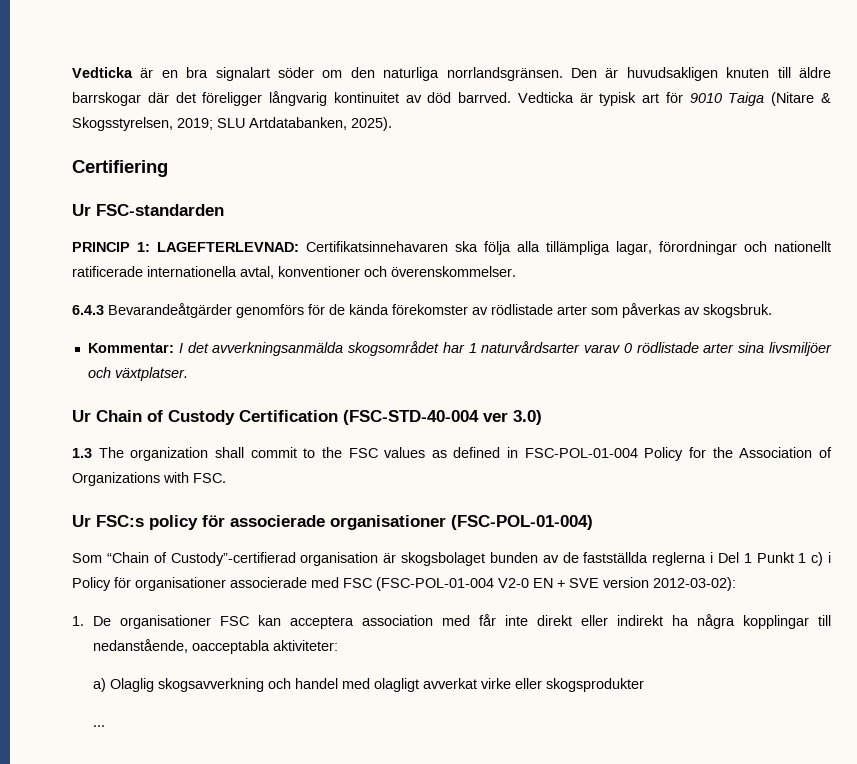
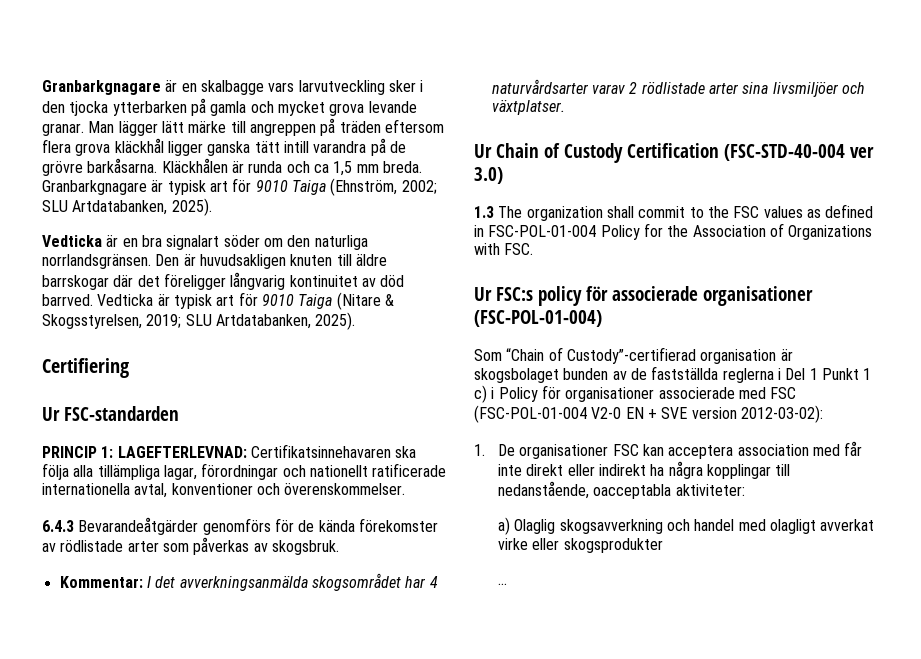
(72, 72) none -> [42,80,424,95] [42,98,417,116] [42,118,444,136] [42,138,406,156] [42,158,422,176] [42,178,437,196] [42,198,212,216] Granbarkgnagare är en skalbagge vars larvutveckling sker i den tjocka ytterbarken på gamla och mycket grova levande granar. Man lägger lätt märke till angreppen på träden eftersom flera grova kläckhål ligger ganska tätt intill varandra på de grövre barkåsarna. Kläckhålen är runda och ca 1,5 mm breda. Granbarkgnagare är typisk art för 9010 Taiga (Ehnström, 2002; SLU Artdatabanken, 2025). //
[468,343,477,353] 1 -> [429,576,438,588] 4
[623,343,632,353] 0 -> [629,82,638,94] 2

